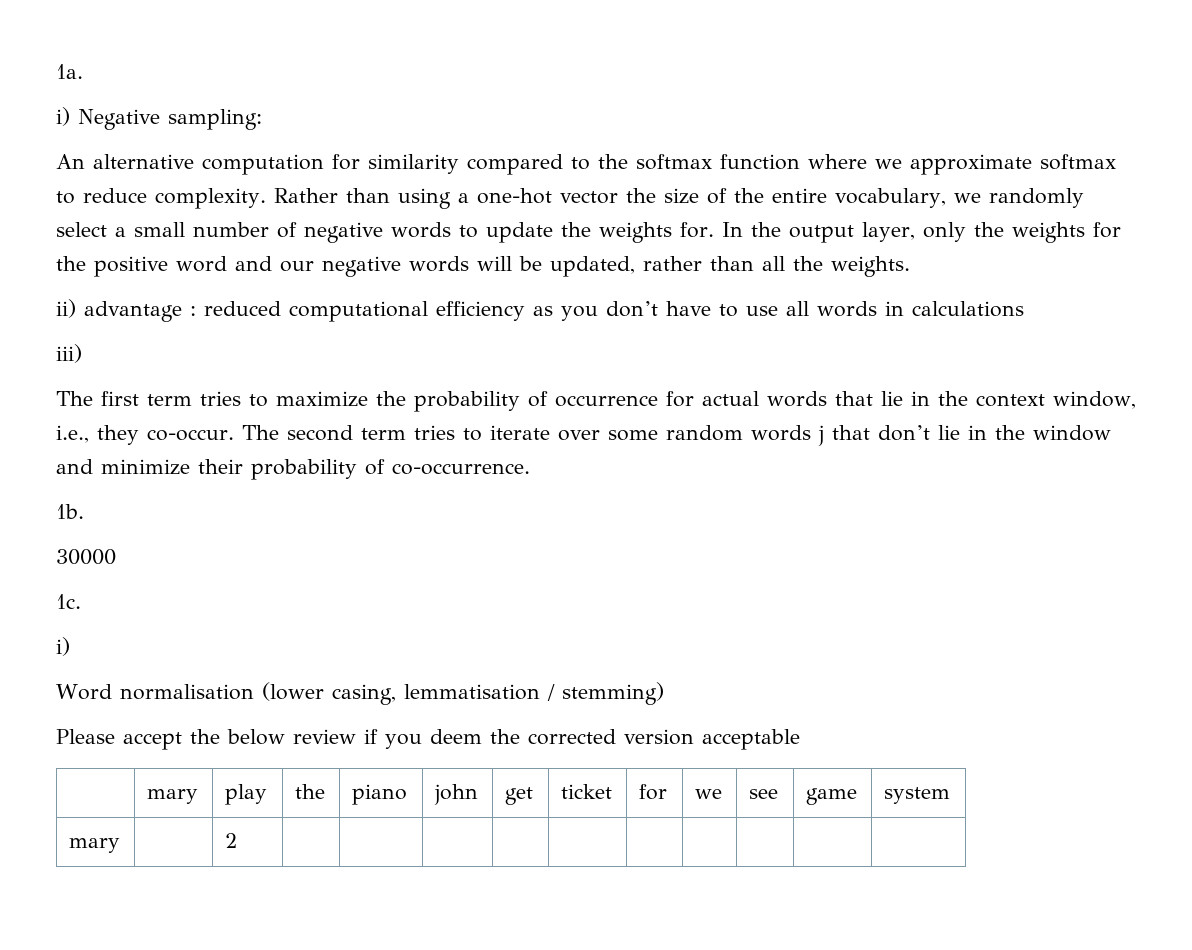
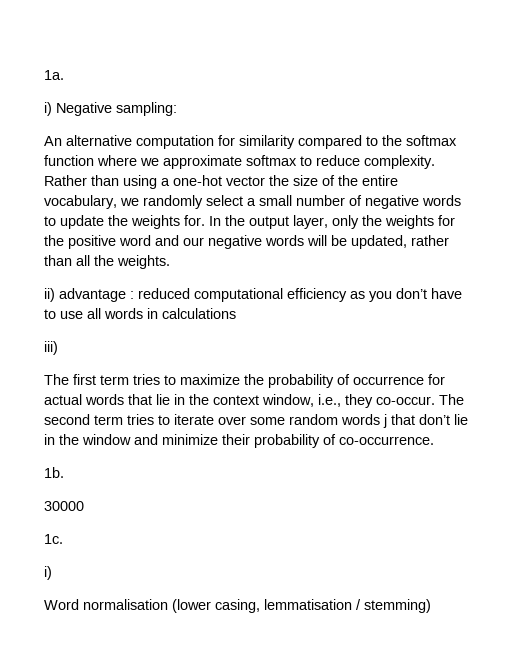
[56,729,800,750] [147,789,199,804] [225,784,268,805] [295,784,326,799] [352,784,408,805] [434,784,479,805] [505,787,534,805] [561,784,613,799] [639,784,668,800] [695,789,723,799] [749,789,779,799] [806,788,858,805] [884,787,951,804] [69,838,121,853] [225,833,238,848] // Please accept the below review if you deem the corrected version acceptable // | mary | play | the | piano | john | get | ticket | for | we | see | game | system // mary | | 2 | | | | | | | | | | -> (431, 606) none

